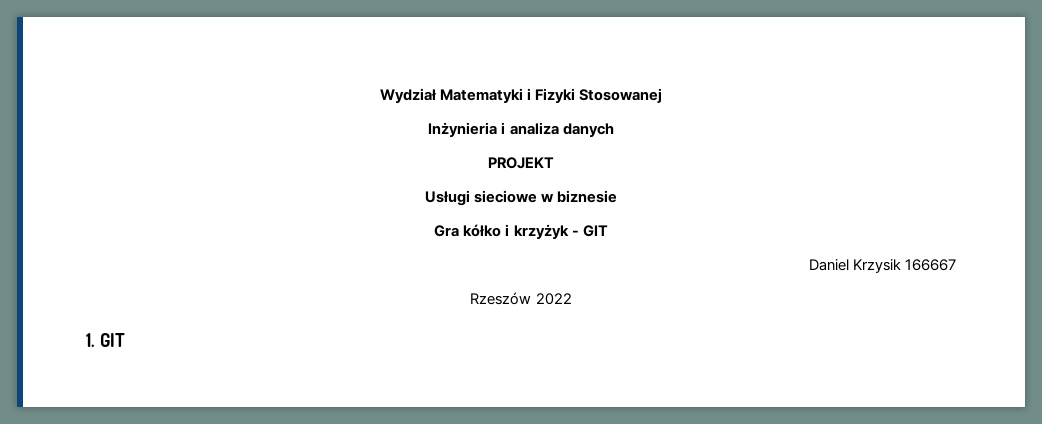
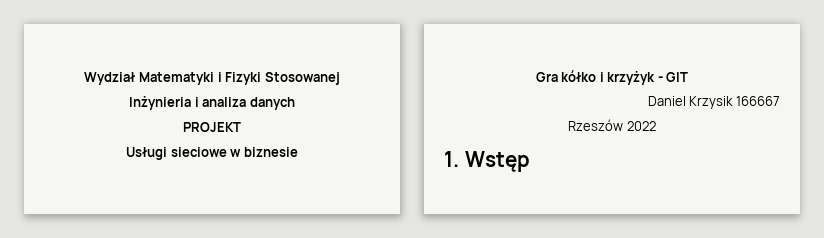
[99,333,125,347] GIT -> [464,151,530,172] Wstęp

